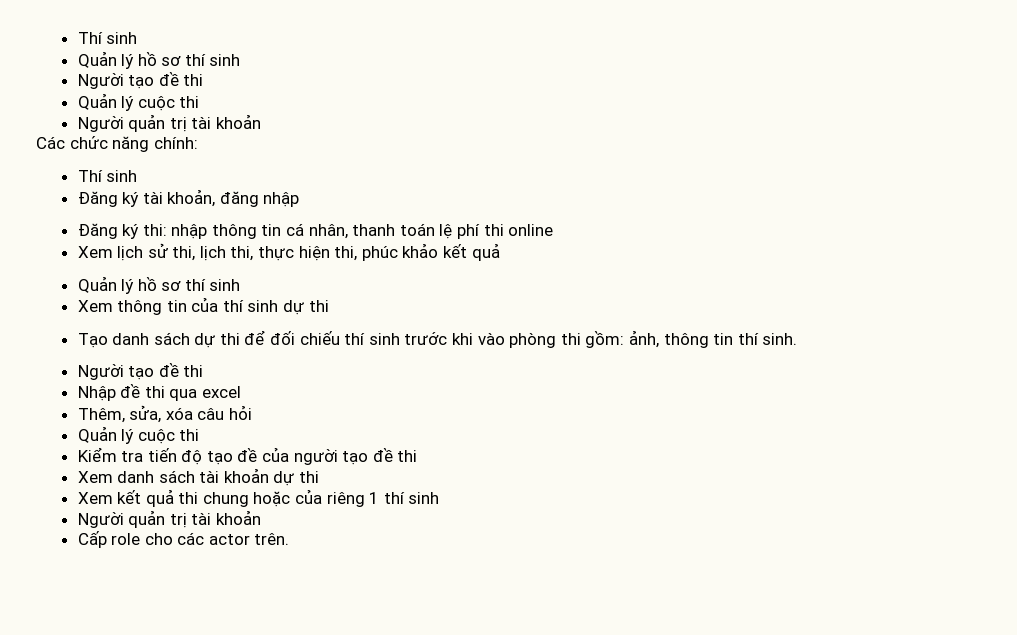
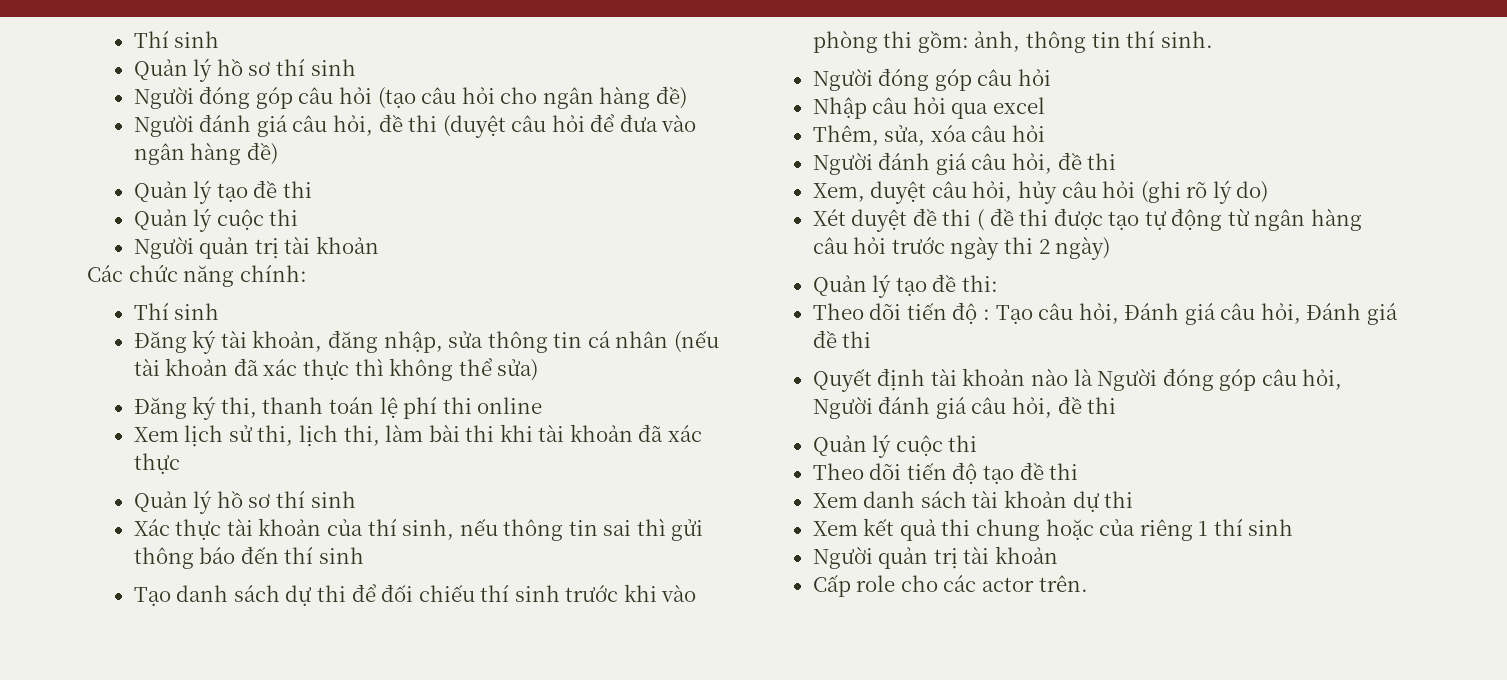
(124, 81) none -> [199,86,687,109] [133,114,697,138] [133,142,278,165] [133,180,213,204] đóng góp câu hỏi (tạo câu hỏi cho ngân hàng đề) // Người đánh giá câu hỏi, đề thi (duyệt câu hỏi để đưa vào ngân hàng đề) // Quản lý
[263,192,300,207] [77,223,348,239] nhập // Đăng ký thi: nhập thông tin cá nhân, -> [383,331,719,353] [133,358,539,381] [133,396,257,420] nhập, sửa thông tin cá nhân (nếu tài khoản đã xác thực thì không thể sửa) // Đăng ký thi,
[258,243,500,261] [77,276,241,294] [77,297,329,315] thực hiện thi, phúc khảo kết quả // Quản lý hồ sơ thí sinh // Xem thông tin của thí sinh dự thi -> [385,424,702,442] [133,453,180,474] [133,490,356,514] [133,518,704,541] [133,546,365,569] làm bài thi khi tài khoản đã xác thực // Quản lý hồ sơ thí sinh // Xác thực tài khoản của thí sinh, nếu thông tin sai thì gửi thông báo đến thí sinh
[128,363,204,380] tạo đề thi -> [878,68,1052,91] đóng góp câu hỏi
[120,384,165,398] đề thi -> [872,97,946,114] câu hỏi
[77,426,200,444] [77,447,144,462] // Quản lý cuộc thi // Kiểm tra -> [812,152,1117,175] [812,180,1269,204] [812,208,1362,232] [812,237,1111,260] [812,274,999,298] [812,302,1398,325] [812,330,872,348] [812,368,1343,392] [812,396,1117,419] [812,434,978,458] [812,463,902,480] // Người đánh giá câu hỏi, đề thi // Xem, duyệt câu hỏi, hủy câu hỏi (ghi rõ lý do) // Xét duyệt đề thi ( đề thi được tạo tự động từ ngân hàng câu hỏi trước ngày thi 2 ngày) // Quản lý tạo đề thi: // Theo dõi tiến độ : Tạo câu hỏi, Đánh giá câu hỏi, Đánh giá đề thi // Quyết định tài khoản nào là Người đóng góp câu hỏi, Người đánh giá câu hỏi, đề thi // Quản lý cuộc thi // Theo dõi
[262,447,393,465] của người tạo đề -> (1044, 471) none

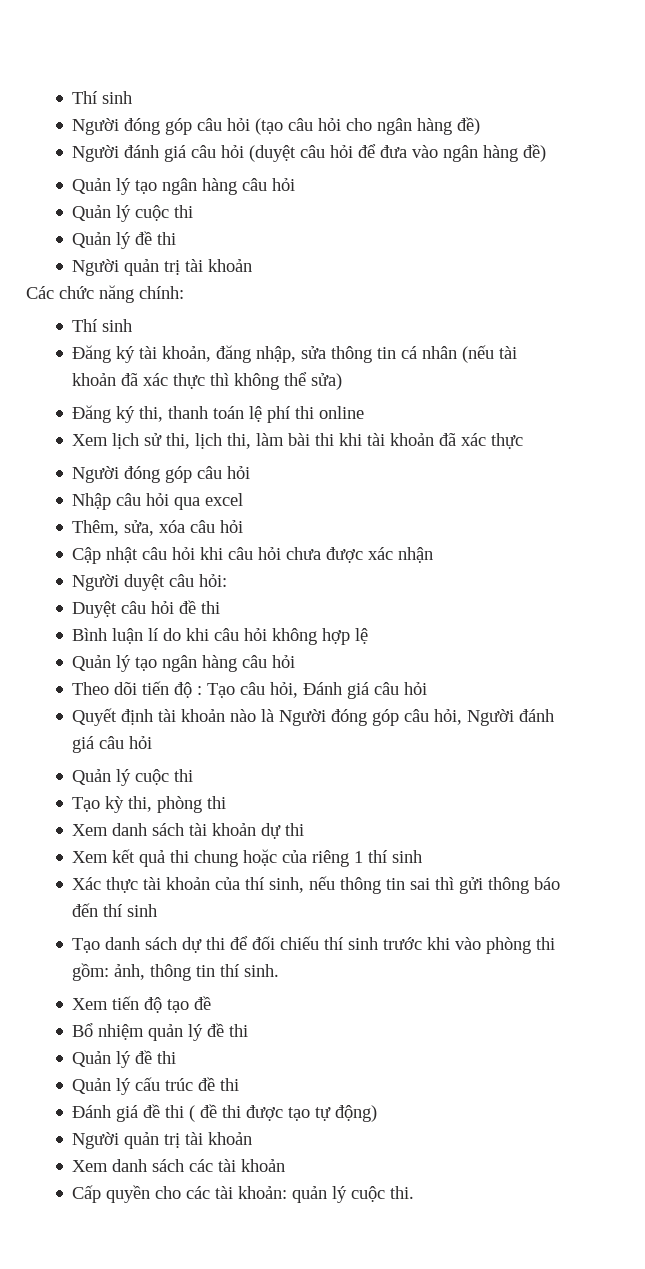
[133,31,220,48] [133,58,356,82] Thí sinh // Quản lý hồ sơ thí sinh -> [72,91,133,104] Thí sinh
[333,114,438,136] hỏi, đề thi -> [221,145,245,158] hỏi
[253,180,313,198] [133,208,264,232] đề thi // Quản lý cuộc -> [162,178,296,195] [72,205,194,222] [72,231,153,249] ngân hàng câu hỏi // Quản lý cuộc thi // Quản lý đề
[133,490,271,514] Quản lý hồ sơ -> [72,466,251,483] [72,493,244,510] [72,520,244,536] [72,547,434,564] [72,574,228,591] [72,600,221,618] [72,628,369,645] [72,655,296,672] [72,681,428,699] [72,708,555,726] [72,736,153,753] [72,769,194,786] [72,796,227,813] [72,823,305,839] [72,849,364,867] Người đóng góp câu hỏi // Nhập câu hỏi qua excel // Thêm, sửa, xóa câu hỏi // Cập nhật câu hỏi khi câu hỏi chưa được xác nhận // Người duyệt câu hỏi: // Duyệt câu hỏi đề thi // Bình luận lí do khi câu hỏi không hợp lệ // Quản lý tạo ngân hàng câu hỏi // Theo dõi tiến độ : Tạo câu hỏi, Đánh giá câu hỏi // Quyết định tài khoản nào là Người đóng góp câu hỏi, Người đánh giá câu hỏi // Quản lý cuộc thi // Tạo kỳ thi, phòng thi // Xem danh sách tài khoản dự thi // Xem kết quả thi chung hoặc của riêng 1
[812,68,1052,91] [812,97,1046,119] [812,125,1046,146] [812,152,1117,175] [812,180,1269,204] [812,209,908,232] Người đóng góp câu hỏi // Nhập câu hỏi qua excel // Thêm, sửa, xóa câu hỏi // Người đánh giá câu hỏi, đề thi // Xem, duyệt câu hỏi, hủy câu hỏi (ghi rõ lý do) // Xét duyệt -> [72,996,212,1013] [72,1023,249,1041] [72,1050,177,1068] [72,1077,240,1095] [72,1105,139,1122] Xem tiến độ tạo đề // Bổ nhiệm quản lý đề thi // Quản lý đề thi // Quản lý cấu trúc đề thi // Đánh giá
[1171,208,1362,231] [812,237,1111,260] [812,274,999,298] [812,302,1398,325] [812,330,872,348] [812,368,1343,392] [812,396,1117,419] [812,434,978,458] [812,462,1079,484] [812,490,1134,512] [812,518,1294,541] [812,546,1059,569] động từ ngân hàng câu hỏi trước ngày thi 2 ngày) // Quản lý tạo đề thi: // Theo dõi tiến độ : Tạo câu hỏi, Đánh giá câu hỏi, Đánh giá đề thi // Quyết định tài khoản nào là Người đóng góp câu hỏi, Người đánh giá câu hỏi, đề thi // Quản lý cuộc thi // Theo dõi tiến độ tạo đề thi // Xem danh sách tài khoản dự thi // Xem kết quả thi chung hoặc của riêng 1 thí sinh // Người quản trị tài khoản -> [335,1105,378,1122] [72,1132,253,1149] [72,1159,286,1172] động) // Người quản trị tài khoản // Xem danh sách các tài khoản
[856,575,896,592] role -> [106,1185,151,1203] quyền
[982,575,1088,592] actor trên. -> [215,1186,415,1203] tài khoản: quản lý cuộc thi.

